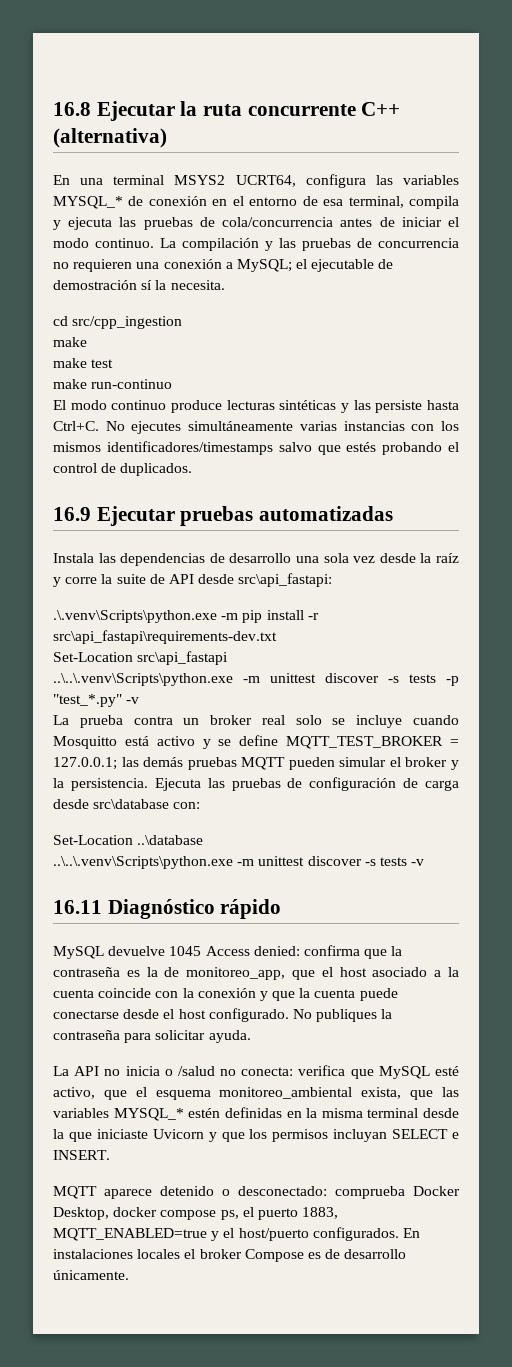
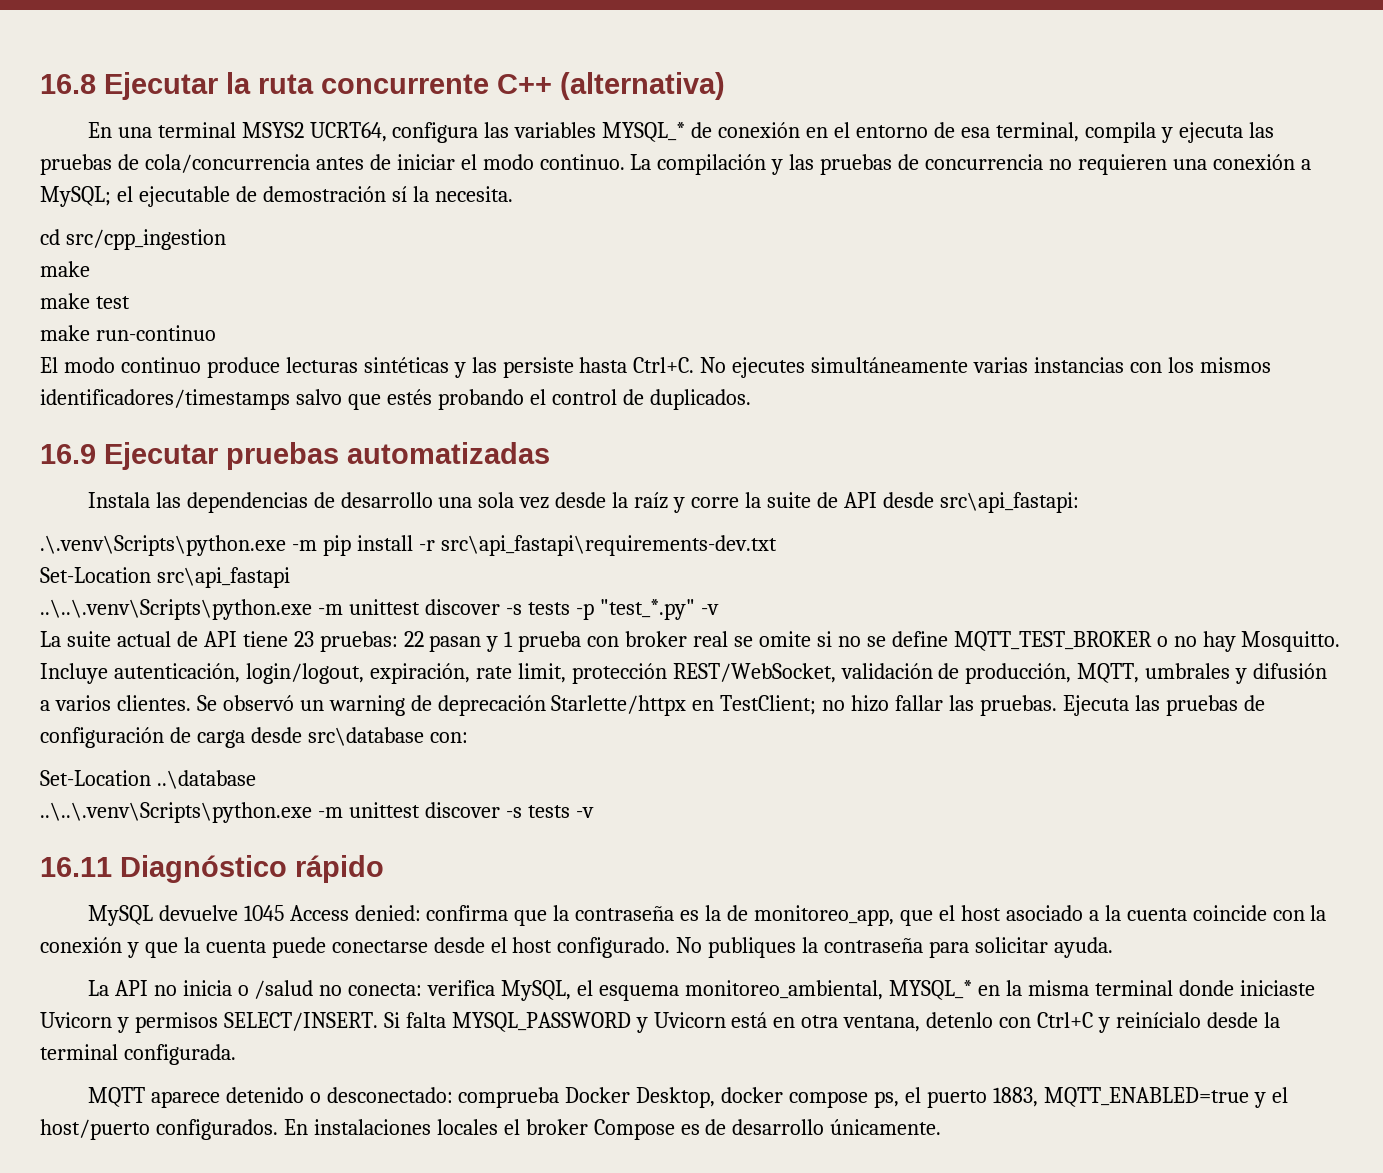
[79,715,459,728] [53,735,459,749] [53,757,459,770] [53,778,148,791] prueba contra un broker real solo se incluye cuando Mosquitto está activo y se define MQTT_TEST_BROKER = 127.0.0.1; las demás pruebas MQTT pueden simular el broker y la persistencia. -> [66,631,1341,652] [40,663,1328,684] [40,695,1058,716] suite actual de API tiene 23 pruebas: 22 pasan y 1 prueba con broker real se omite si no se define MQTT_TEST_BROKER o no hay Mosquitto. Incluye autenticación, login/logout, expiración, rate limit, protección REST/WebSocket, validación de producción, MQTT, umbrales y difusión a varios clientes. Se observó un warning de deprecación Starlette/httpx en TestClient; no hizo fallar las pruebas.
[350,1066,460,1079] [53,1087,459,1100] [53,1107,459,1121] [53,1129,459,1142] [53,1150,110,1160] que MySQL esté activo, que el esquema monitoreo_ambiental exista, que las variables MYSQL_* estén definidas en la misma terminal desde la que iniciaste Uvicorn y que los permisos incluyan SELECT e INSERT. -> [501,980,1315,1001] [40,1012,1280,1033] [40,1044,236,1065] MySQL, el esquema monitoreo_ambiental, MYSQL_* en la misma terminal donde iniciaste Uvicorn y permisos SELECT/INSERT. Si falta MYSQL_PASSWORD y Uvicorn está en otra ventana, detenlo con Ctrl+C y reinícialo desde la terminal configurada.

